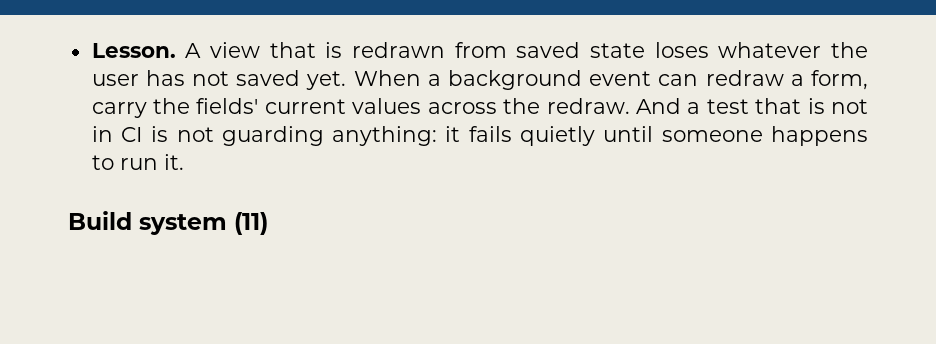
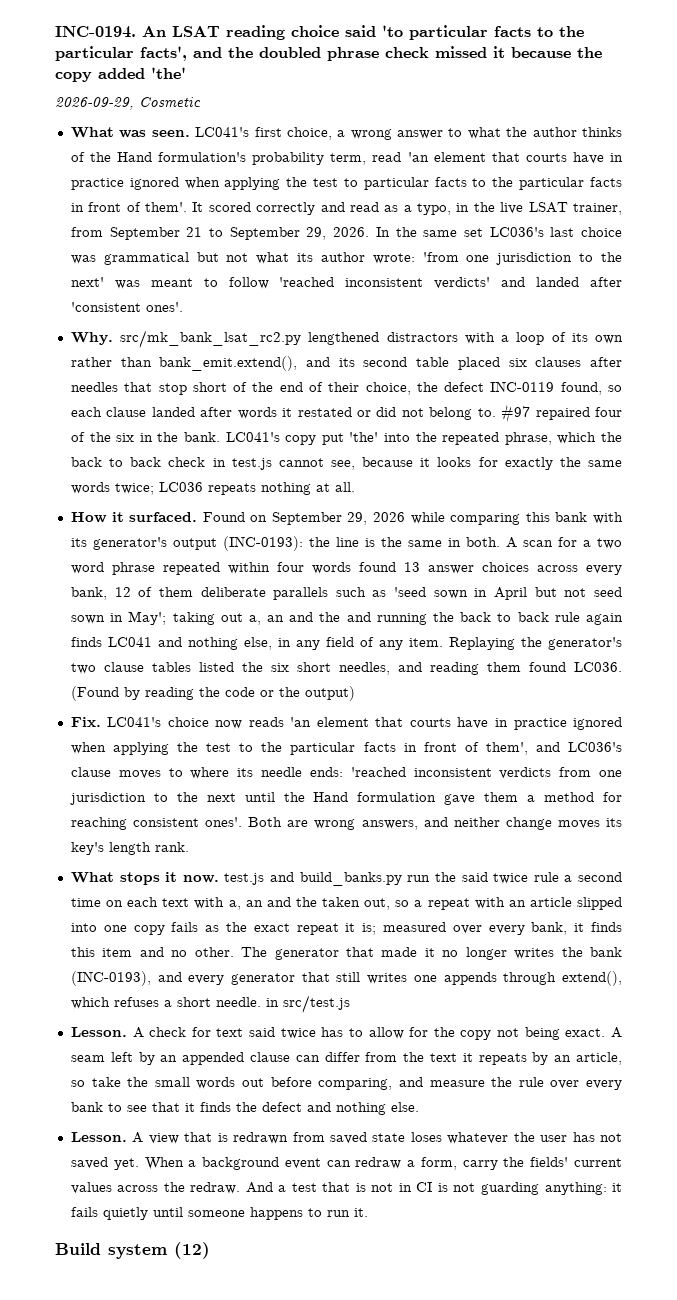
(91, 50) none -> [55,25,584,40] [55,46,602,61] [55,67,186,82] [55,97,201,110] [70,127,622,140] [70,152,623,165] [70,177,622,190] [70,202,622,215] [70,227,622,240] [70,252,622,265] [70,277,622,289] [70,302,183,312] [70,330,623,348] [70,356,622,371] [70,381,622,395] [70,404,623,423] [70,432,623,445] [70,457,622,470] [70,482,355,495] [70,512,623,525] [70,536,622,551] [70,562,622,575] [70,587,622,600] [70,611,623,625] [70,637,622,650] [70,662,622,675] [70,686,355,701] [70,717,622,730] [70,742,622,755] [70,767,622,779] [69,792,622,805] [70,817,622,830] [70,842,189,855] [70,872,622,886] [70,897,623,910] [70,922,622,935] [70,947,623,960] [70,971,622,986] [70,995,350,1013] [70,1027,623,1040] [70,1052,622,1065] [70,1077,622,1090] [70,1102,419,1115] INC-0194. An LSAT reading choice said 'to particular facts to the particular facts', and the doubled phrase check missed it because the copy added 'the' // 2026-09-29, Cosmetic // What was seen. LC041's first choice, a wrong answer to what the author thinks of the Hand formulation's probability term, read 'an element that courts have in practice ignored when applying the test to particular facts to the particular facts in front of them'. It scored correctly and read as a typo, in the live LSAT trainer, from September 21 to September 29, 2026. In the same set LC036's last choice was grammatical but not what its author wrote: 'from one jurisdiction to the next' was meant to follow 'reached inconsistent verdicts' and landed after 'consistent ones'. // Why. src/mk_bank_lsat_rc2.py lengthened distractors with a loop of its own rather than bank_emit.extend(), and its second table placed six clauses after needles that stop short of the end of their choice, the defect INC-0119 found, so each clause landed after words it restated or did not belong to. #97 repaired four of the six in the bank. LC041's copy put 'the' into the repeated phrase, which the back to back check in test.js cannot see, because it looks for exactly the same words twice; LC036 repeats nothing at all. // How it surfaced. Found on September 29, 2026 while comparing this bank with its generator's output (INC-0193): the line is the same in both. A scan for a two word phrase repeated within four words found 13 answer choices across every bank, 12 of them deliberate parallels such as 'seed sown in April but not seed sown in May'; taking out a, an and the and running the back to back rule again finds LC041 and nothing else, in any field of any item. Replaying the generator's two clause tables listed the six short needles, and reading them found LC036. (Found by reading the code or the output) // Fix. LC041's choice now reads 'an element that courts have in practice ignored when applying the test to the particular facts in front of them', and LC036's clause moves to where its needle ends: 'reached inconsistent verdicts from one jurisdiction to the next until the Hand formulation gave them a method for reaching consistent ones'. Both are wrong answers, and neither change moves its key's length rank. // What stops it now. test.js and build_banks.py run the said twice rule a second time on each text with a, an and the taken out, so a repeat with an article slipped into one copy fails as the exact repeat it is; measured over every bank, it finds this item and no other. The generator that made it no longer writes the bank (INC-0193), and every generator that still writes one appends through extend(), which refuses a short needle. in src/test.js // Lesson. A check for text said twice has to allow for the copy not being exact. A seam left by an appended clause can differ from the text it repeats by an article, so take the small words out before comparing, and measure the rule over every bank to see that it finds the defect and nothing else. //
[234,212,268,235] (11) -> [174,1242,210,1259] (12)

